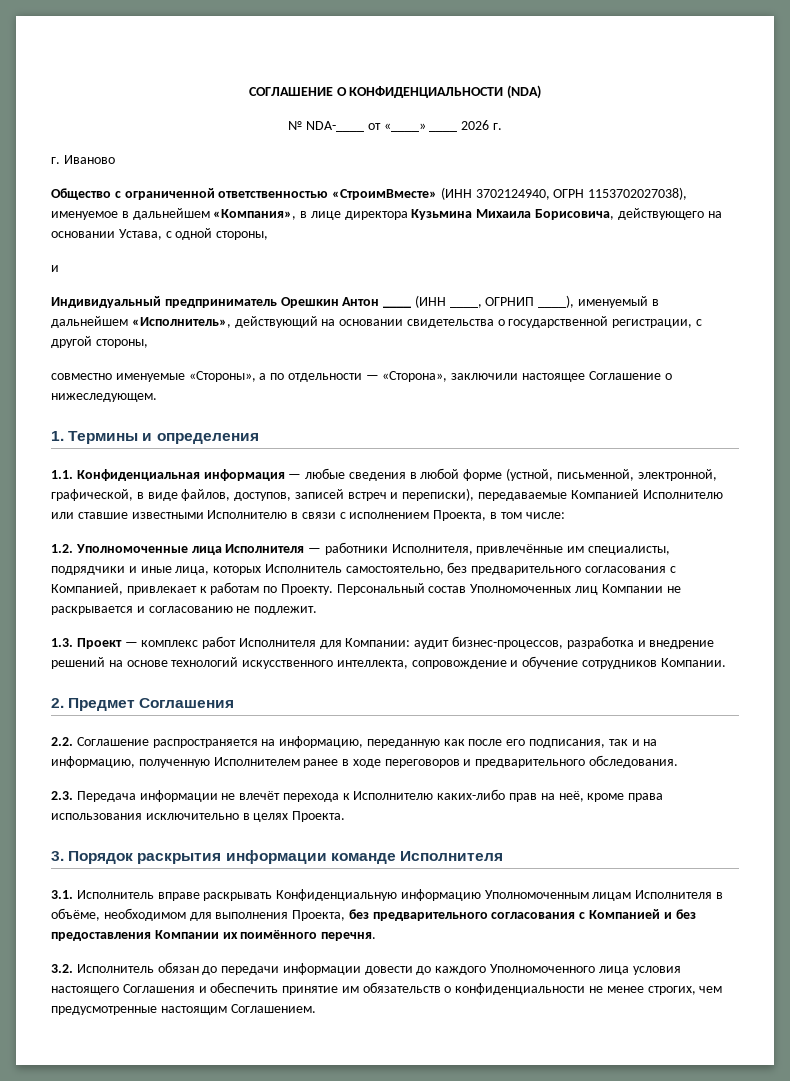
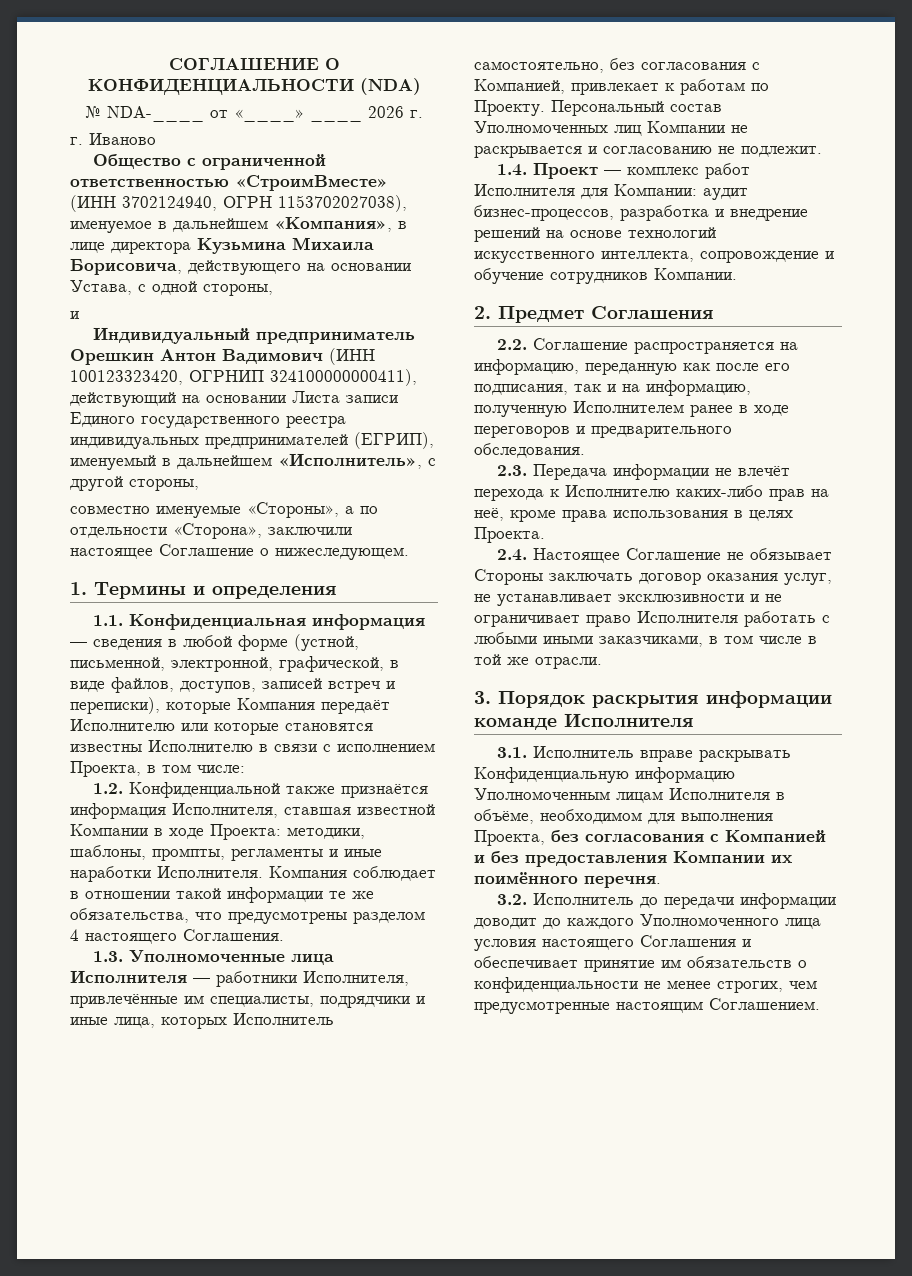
[383,295,659,308] [51,316,693,328] ____ (ИНН ____, ОГРНИП ____), именуемый в дальнейшем «Исполнитель», действующий на основании свидетельства о государственной регистрации, -> [222,348,375,365] [70,369,417,386] [70,391,398,407] [70,412,346,428] [70,432,434,449] [70,453,422,470] Вадимович (ИНН 100123323420, ОГРНИП 324100000000411), действующий на основании Листа записи Единого государственного реестра индивидуальных предпринимателей (ЕГРИП), именуемый в дальнейшем «Исполнитель»,
[365,375,379,380] — -> (167, 532) none
[305,468,346,479] любые -> (87, 644) none
[478,489,723,501] [51,512,204,519] передаваемые Компанией Исполнителю или ставшие известными -> [166,698,390,714] [70,719,373,735] [70,744,142,752] которые Компания передаёт Исполнителю или которые становятся известны
(73, 548) none -> [128,782,428,798] [70,803,435,819] [70,824,365,840] [70,845,382,861] [70,866,436,882] [70,887,374,903] [70,908,425,924] [70,929,284,944] [92,951,123,962] Конфиденциальной также признаётся информация Исполнителя, ставшая известной Компании в ходе Проекта: методики, шаблоны, промпты, регламенты и иные наработки Исполнителя. Компания соблюдает в отношении такой информации те же обязательства, что предусмотрены разделом 4 настоящего Соглашения. // 1.3.
[471,566,582,575] предварительного -> (635, 64) none
[51,638,73,647] 1.3. -> [496,164,527,176] 1.4.
[145,813,239,820] исключительно -> (728, 514) none
(346, 816) none -> [496,548,832,563] [474,569,832,585] [474,594,782,606] [474,611,830,627] [474,632,817,647] [474,654,602,669] // 2.4. Настоящее Соглашение не обязывает Стороны заключать договор оказания услуг, не устанавливает эксклюзивности и не ограничивает право Исполнителя работать с любыми иными заказчиками, в том числе в той же отрасли.
[372,912,488,921] предварительного -> (579, 836) none
[157,962,199,973] обязан -> (634, 899) none
[364,966,413,975] довести -> [474,918,537,929] доводит
[210,982,279,993] обеспечить -> [474,956,578,968] обеспечивает

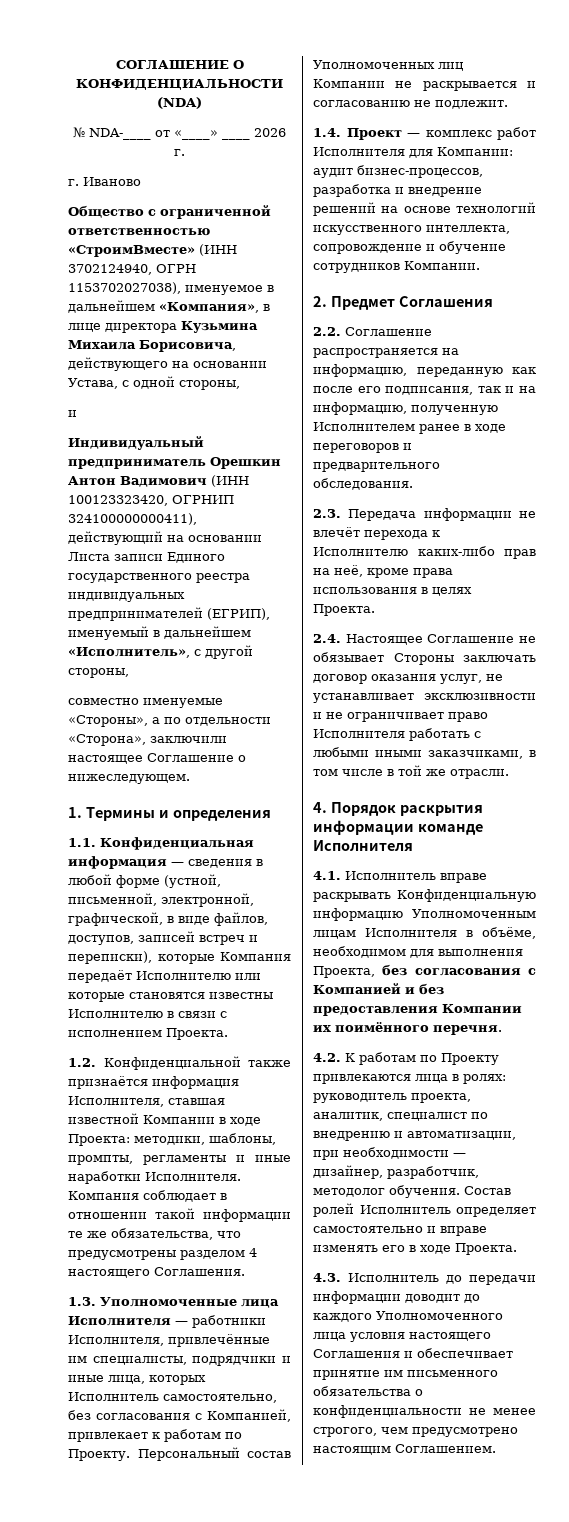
[70,761,245,777] Проекта, в том числе: -> [166,1028,228,1040] Проекта.
[474,691,491,704] 3. -> [313,802,327,813] 4.
[496,747,527,758] 3.1. -> [313,871,341,880] 4.1.
[496,894,527,905] 3.2. -> [313,1052,499,1065] [313,1074,506,1084] [313,1093,471,1103] [313,1112,488,1121] [313,1131,516,1141] [313,1147,466,1160] [313,1165,479,1179] [313,1185,511,1198] [313,1203,536,1217] [313,1226,487,1236] [313,1243,517,1255] [313,1273,341,1282] 4.2. К работам по Проекту привлекаются лица в ролях: руководитель проекта, аналитик, специалист по внедрению и автоматизации, при необходимости — дизайнер, разработчик, методолог обучения. Состав ролей Исполнитель определяет самостоятельно и вправе изменять его в ходе Проекта. // 4.3.
[687,956,792,968] обязательств -> [407,1370,498,1377] [313,1386,411,1396] письменного обязательства
[717,980,817,993] [474,1001,610,1014] строгих, чем предусмотренные -> [313,1427,518,1437] строгого, чем предусмотрено

